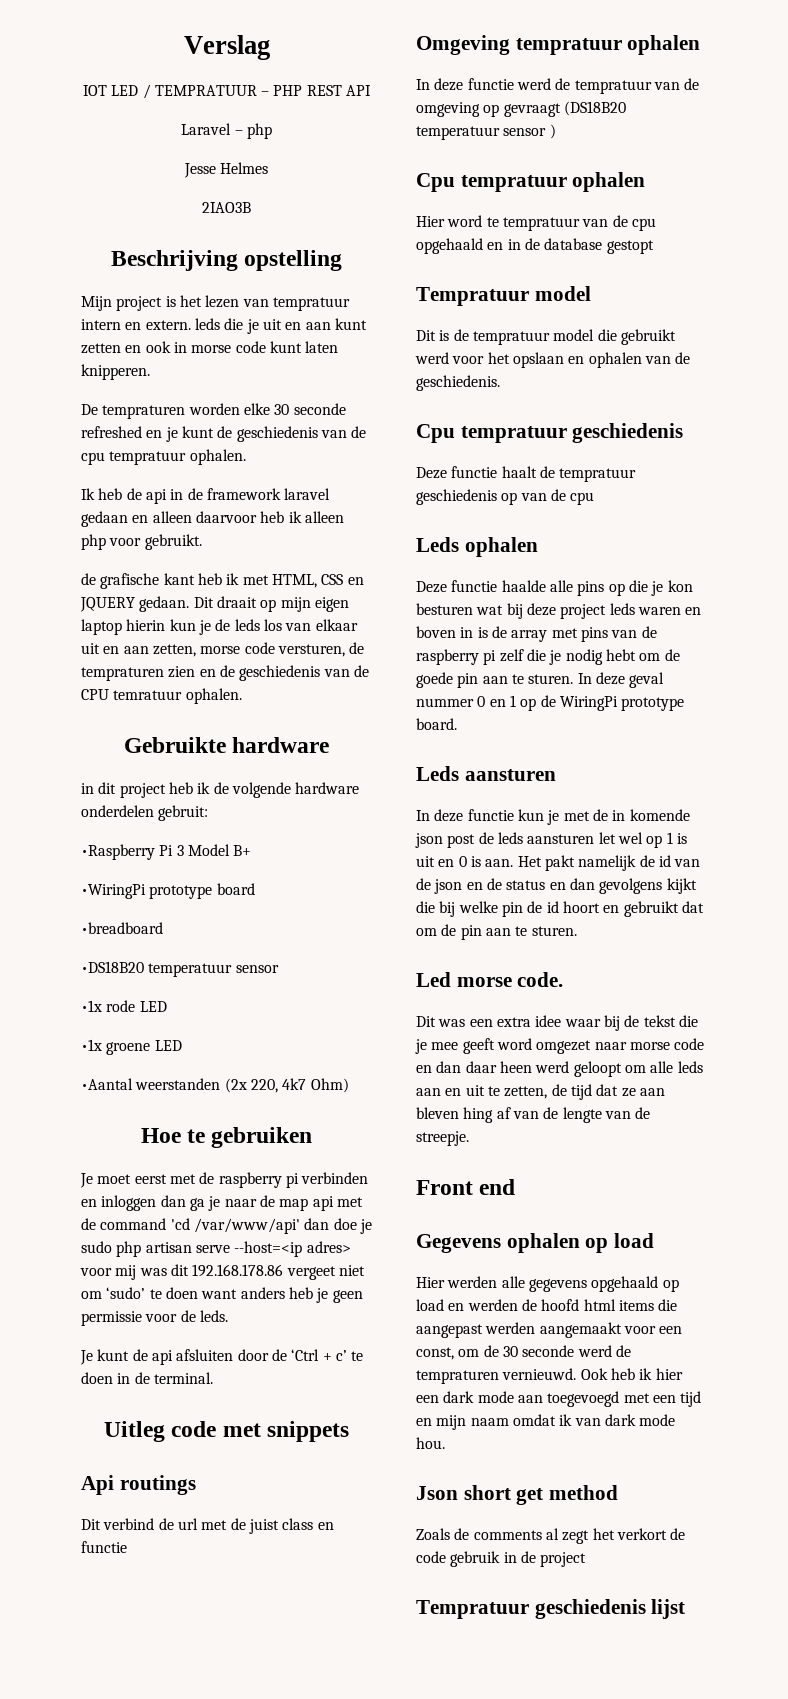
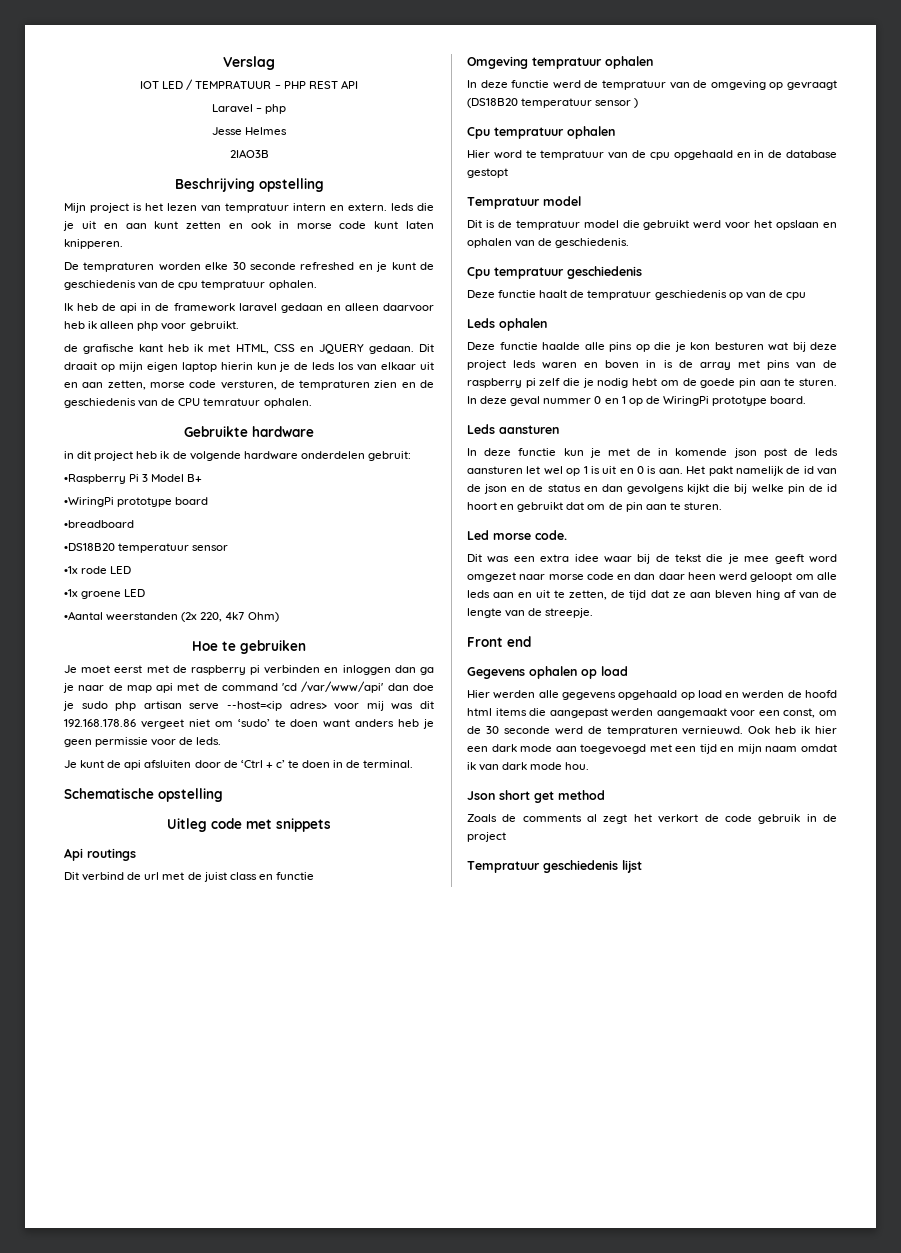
(213, 1378) none -> [64,788,223,802] // Schematische opstelling

